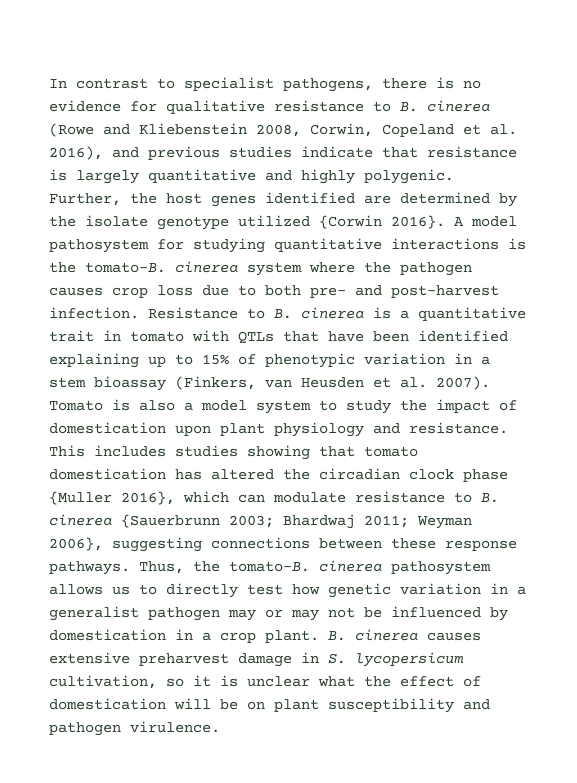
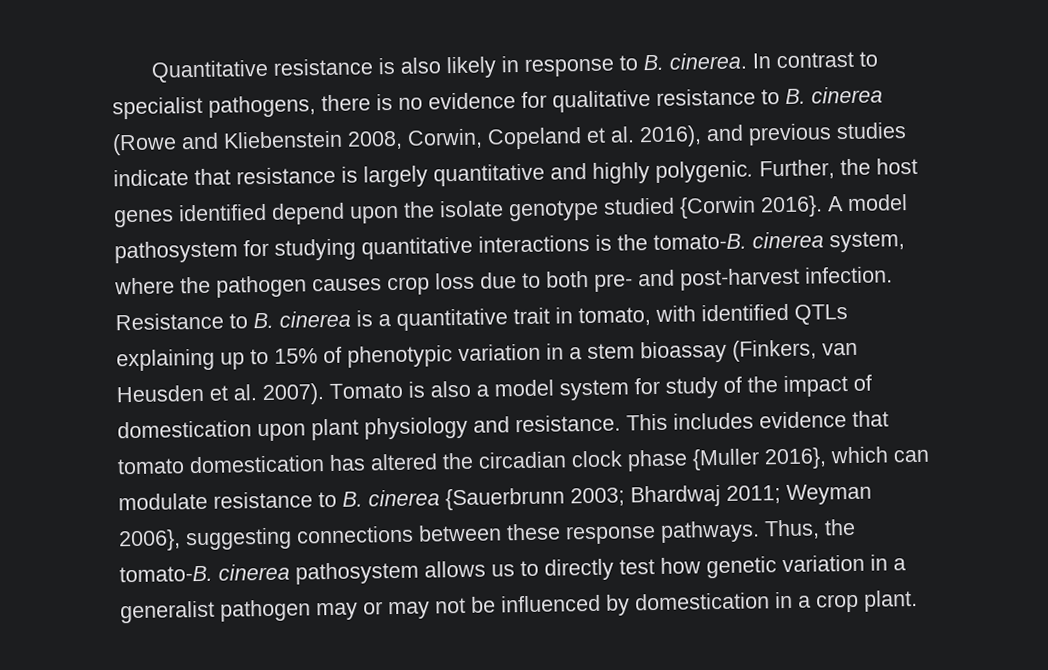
(49, 83) none -> [150,52,747,83] Quantitative resistance is also likely in response to B. cinerea.
[364,192,517,207] are determined by -> [271,202,399,225] depend upon
[238,215,310,227] utilized -> [603,197,675,215] studied
[247,262,302,276] system -> [829,231,905,253] system,
[130,330,508,344] tomato with QTLs that have been identified -> [578,303,848,327] tomato, with identified QTLs
[319,400,391,414] to study -> [634,376,742,399] for study of
[175,445,310,460] studies showing -> [759,411,847,429] evidence
[328,629,481,641] [49,652,464,667] [49,675,481,689] [49,698,490,713] [49,721,220,736] B. cinerea causes extensive preharvest damage in S. lycopersicum cultivation, so it is unclear what the effect of domestication will be on plant susceptibility and pathogen virulence. -> (918, 600) none

